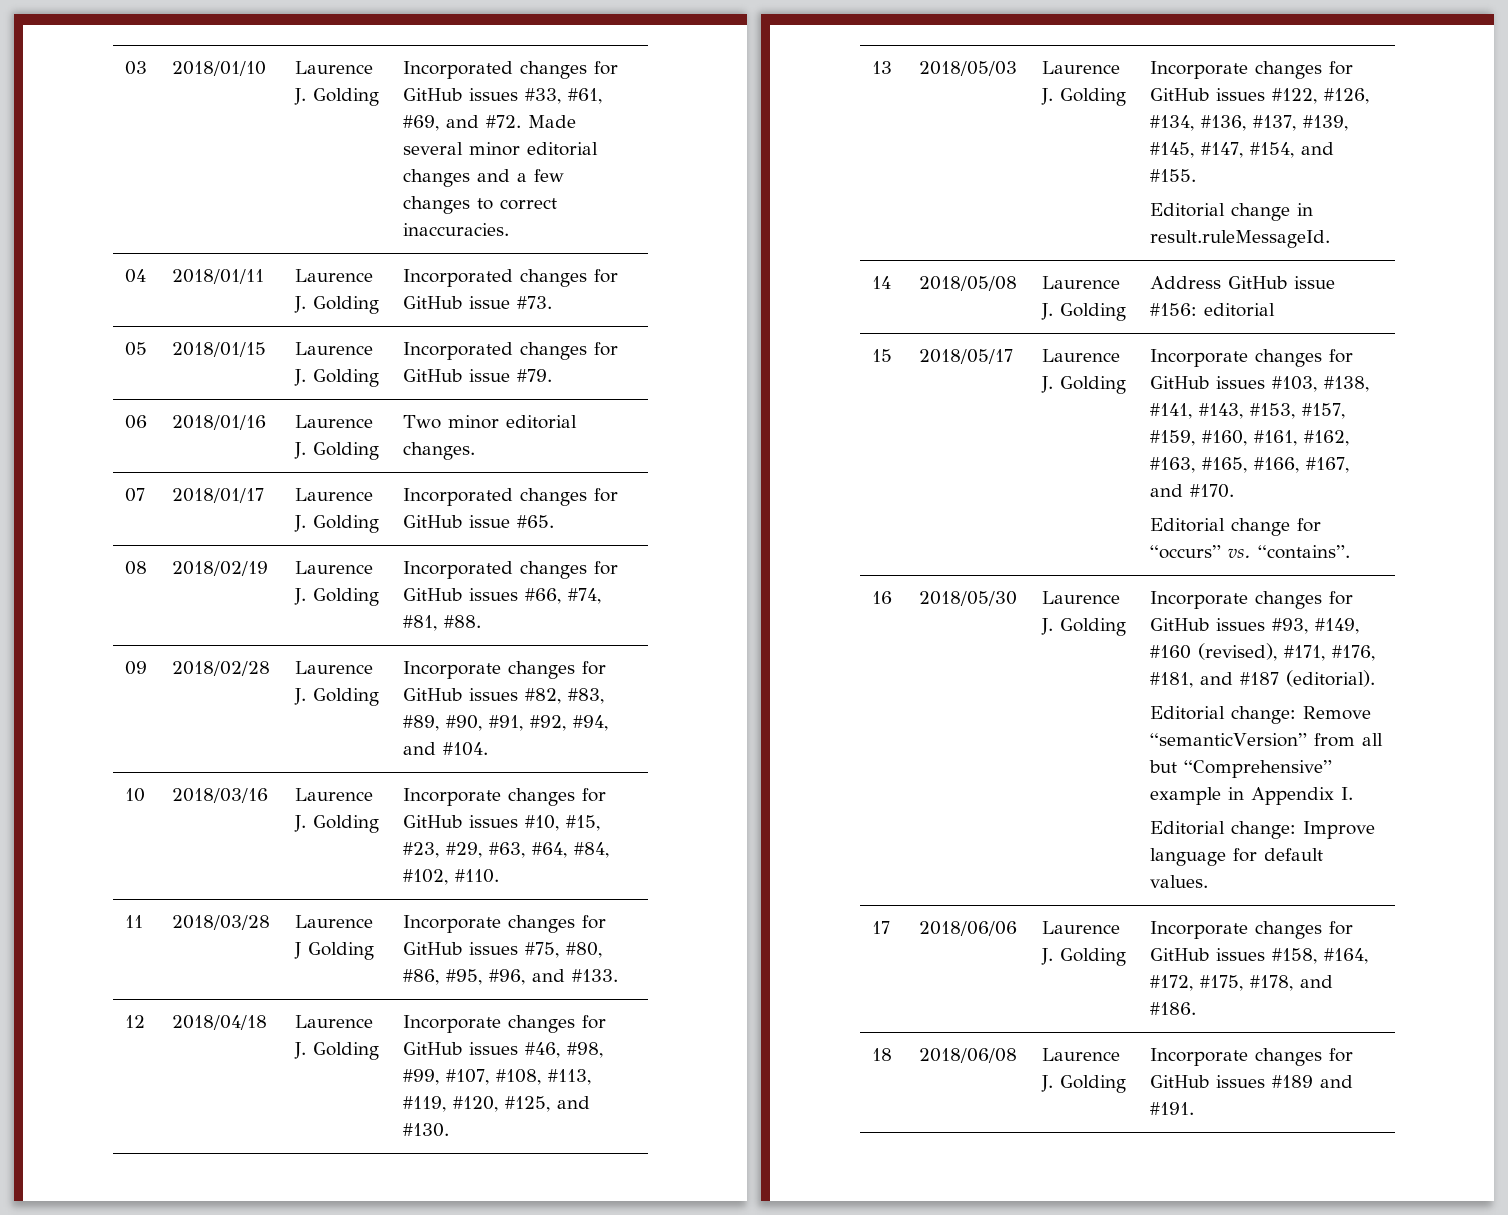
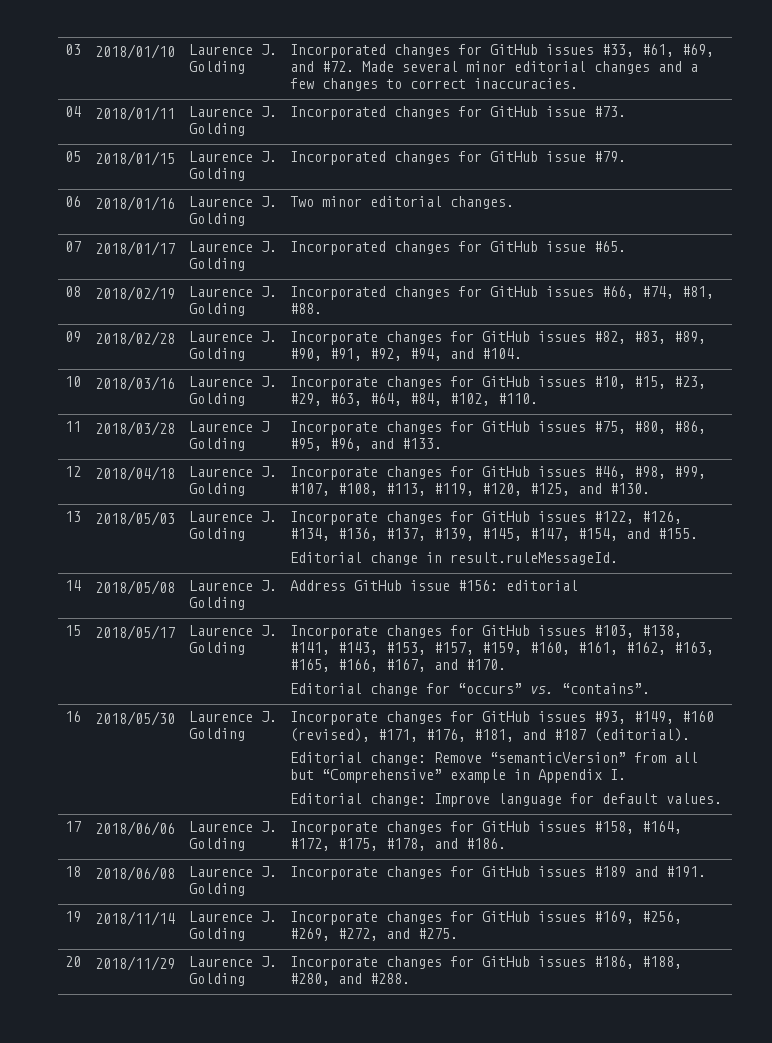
(1195, 1108) none -> [64,911,81,922] [94,911,175,926] [188,911,277,922] [188,928,245,941] [289,911,682,925] [289,928,458,941] [64,956,81,967] [94,956,175,971] [188,956,277,967] [188,973,245,986] [289,956,682,970] [289,973,410,986] // 19 | 2018/11/14 | Laurence J. Golding | Incorporate changes for GitHub issues #169, #256, #269, #272, and #275. // 20 | 2018/11/29 | Laurence J. Golding | Incorporate changes for GitHub issues #186, #188, #280, and #288.

